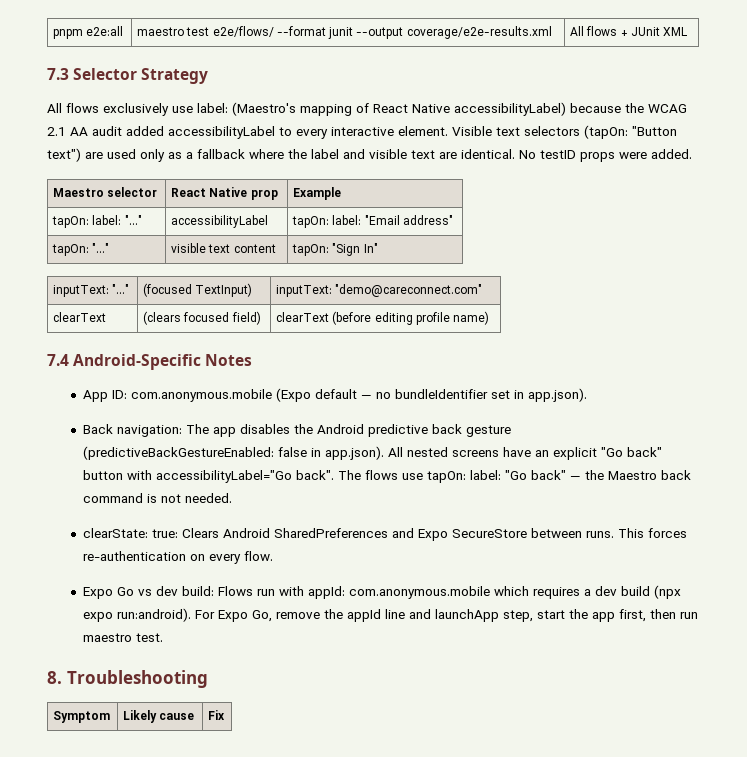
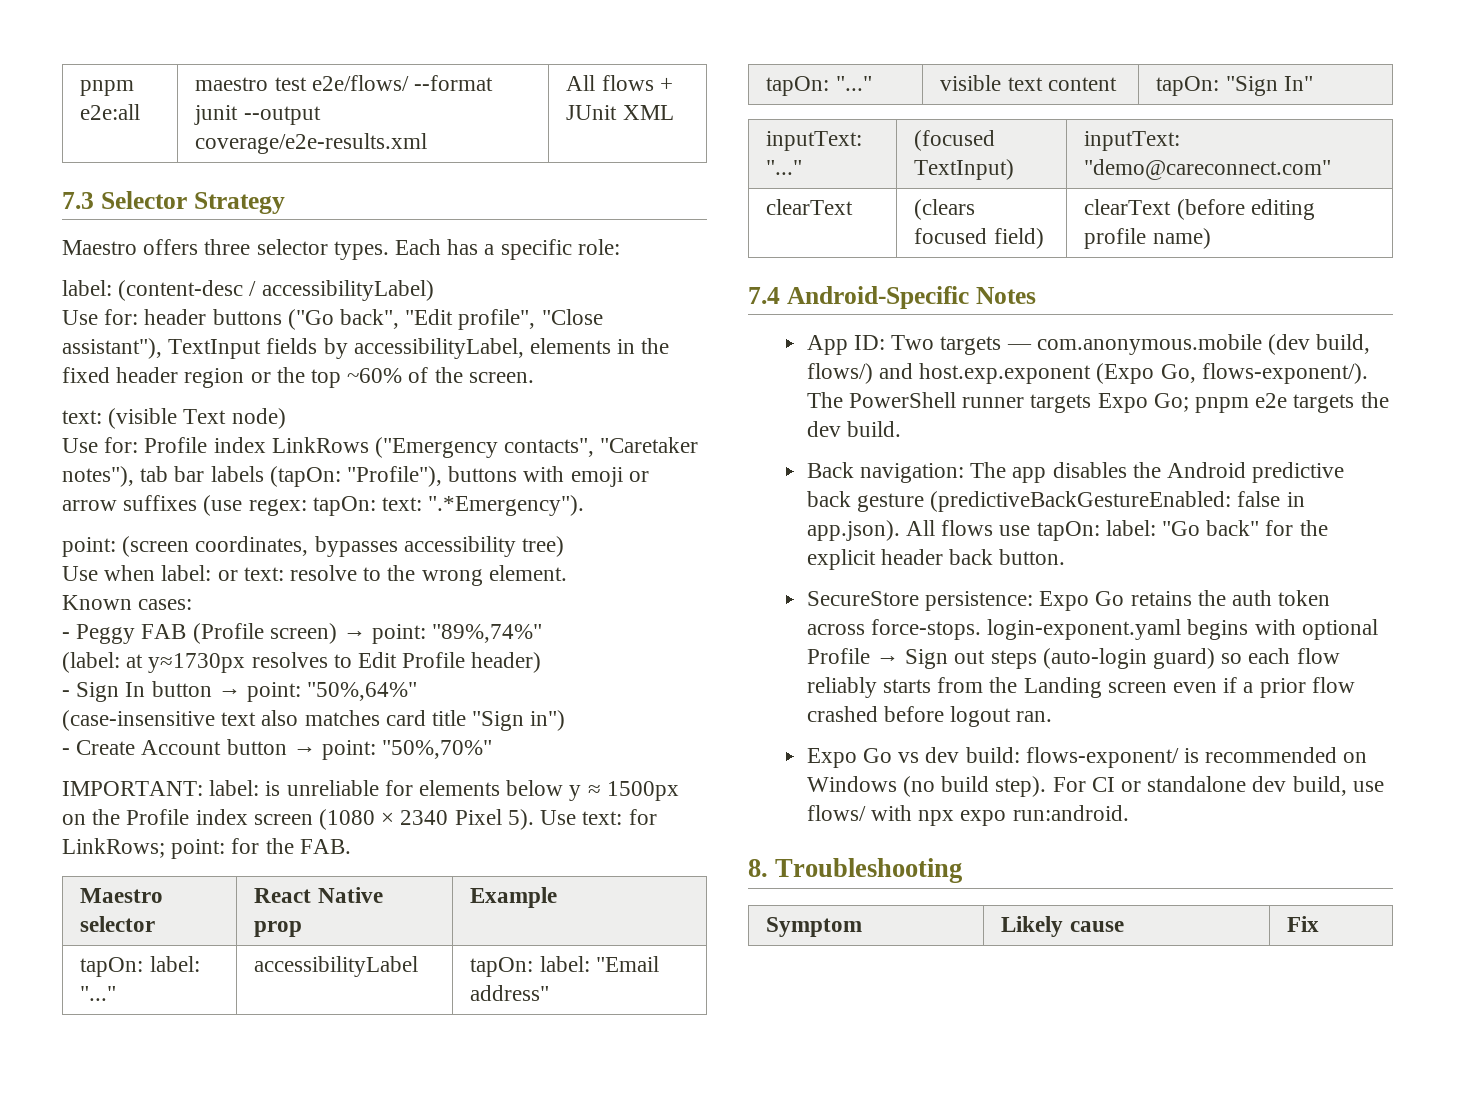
[47,102,687,116] [47,125,677,139] [47,148,692,162] All flows exclusively use label: (Maestro's mapping of React Native accessibilityLabel) because the WCAG 2.1 AA audit added accessibilityLabel to every interactive element. Visible text selectors (tapOn: "Button text") are used only as a fallback where the label and visible text are identical. No testID props were added. -> [62,239,620,260] [62,280,434,301] [62,309,603,330] [62,338,670,359] [62,367,534,388] [62,408,286,429] [62,437,699,458] [62,466,649,487] [62,495,585,516] [62,536,565,557] [62,565,567,586] [62,595,193,610] [62,623,543,644] [62,652,542,673] [62,681,418,702] [62,710,566,731] [62,739,493,760] [62,780,679,801] [62,809,657,830] [62,838,351,859] Maestro offers three selector types. Each has a specific role: // label: (content-desc / accessibilityLabel) // Use for: header buttons ("Go back", "Edit profile", "Close assistant"), TextInput fields by accessibilityLabel, elements in the fixed header region or the top ~60% of the screen. // text: (visible Text node) // Use for: Profile index LinkRows ("Emergency contacts", "Caretaker notes"), tab bar labels (tapOn: "Profile"), buttons with emoji or arrow suffixes (use regex: tapOn: text: ".*Emergency"). // point: (screen coordinates, bypasses accessibility tree) // Use when label: or text: resolve to the wrong element. // Known cases: // - Peggy FAB (Profile screen) → point: "89%,74%" // (label: at y≈1730px resolves to Edit Profile header) // - Sign In button → point: "50%,64%" // (case-insensitive text also matches card title "Sign in") // - Create Account button → point: "50%,70%" // IMPORTANT: label: is unreliable for elements below y ≈ 1500px on the Profile index screen (1080 × 2340 Pixel 5). Use text: for LinkRows; point: for the FAB.
[130,388,587,402] com.anonymous.mobile (Expo default — no bundleIdentifier set in app.json). -> [891,334,1371,355] [806,363,1368,384] [806,392,1389,413] [806,421,901,437] Two targets — com.anonymous.mobile (dev build, flows/) and host.exp.exponent (Expo Go, flows-exponent/). The PowerShell runner targets Expo Go; pnpm e2e targets the dev build.
[406,447,662,460] [82,470,361,483] nested screens have an explicit "Go back" button with accessibilityLabel="Go back". The -> (935, 528) none
[569,470,691,480] [82,493,232,503] [82,528,687,541] [82,551,273,564] — the Maestro back command is not needed. // clearState: true: Clears Android SharedPreferences and Expo SecureStore between runs. This forces re-authentication on every flow. -> [1265,520,1328,536] [806,549,1066,570] [806,590,1331,611] [806,619,1378,640] [806,648,1340,669] [806,677,1355,698] [806,706,1053,727] for the explicit header back button. // SecureStore persistence: Expo Go retains the auth token across force-stops. login-exponent.yaml begins with optional Profile → Sign out steps (auto-login guard) so each flow reliably starts from the Landing screen even if a prior flow crashed before logout ran.
[217,585,681,599] [82,608,698,622] [82,633,163,642] Flows run with appId: com.anonymous.mobile which requires a dev build (npx expo run:android). For Expo Go, remove the appId line and launchApp step, start the app first, then run maestro test. -> [1025,747,1368,768] [806,776,1384,797] [806,805,1129,826] flows-exponent/ is recommended on Windows (no build step). For CI or standalone dev build, use flows/ with npx expo run:android.

